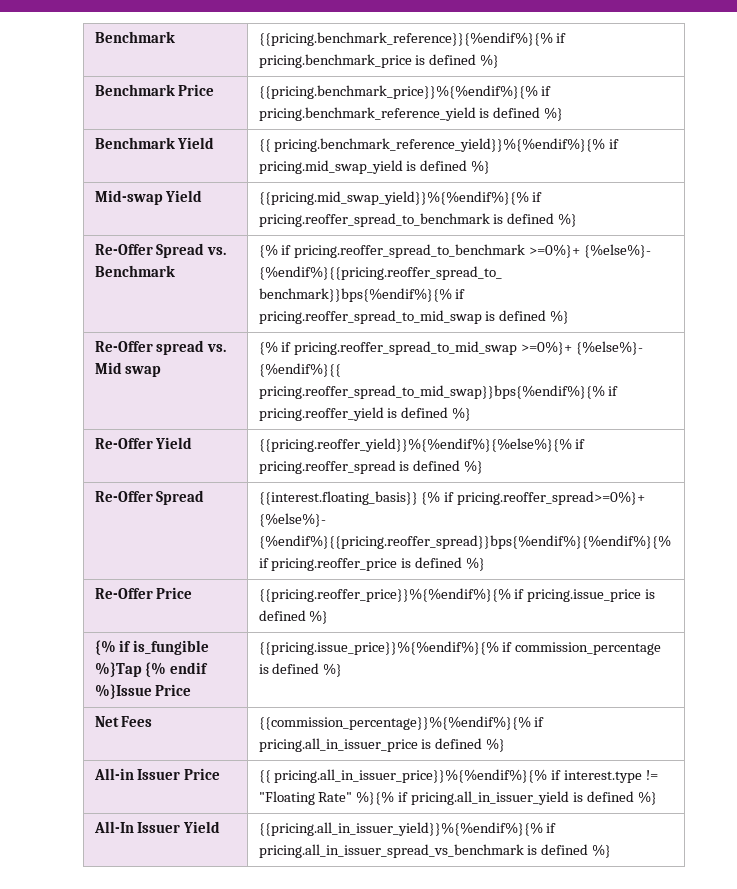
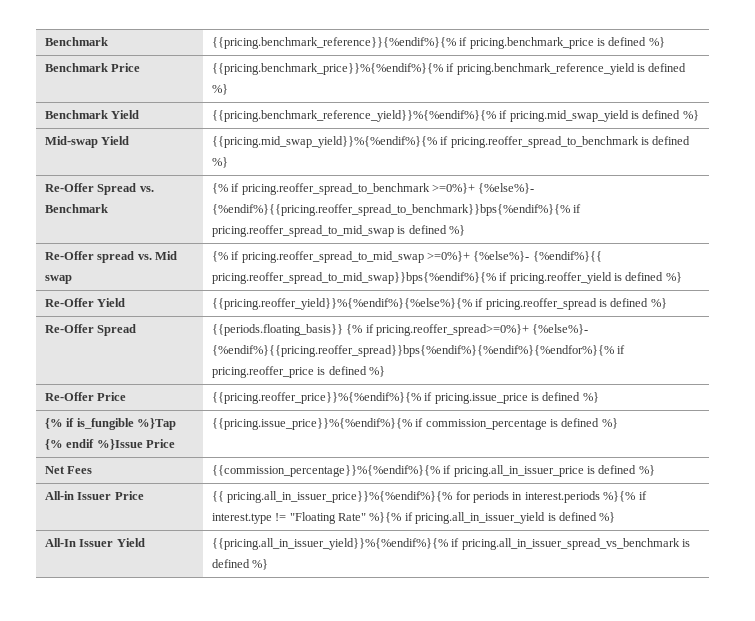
[258,138,606,152] {{ pricing.benchmark_reference_yield}}%{%endif%}{% -> [211,110,496,122] {{pricing.benchmark_reference_yield}}%{%endif%}{%
[258,491,418,505] {{interest.floating_basis}} -> [211,324,343,336] {{periods.floating_basis}}
[258,535,671,549] {%endif%}{{pricing.reoffer_spread}}bps{%endif%}{%endif%}{% -> [211,345,614,357] {%endif%}{{pricing.reoffer_spread}}bps{%endif%}{%endif%}{%endfor%}{%
(548, 776) none -> [455,491,636,503] for periods in interest.periods %}{%

